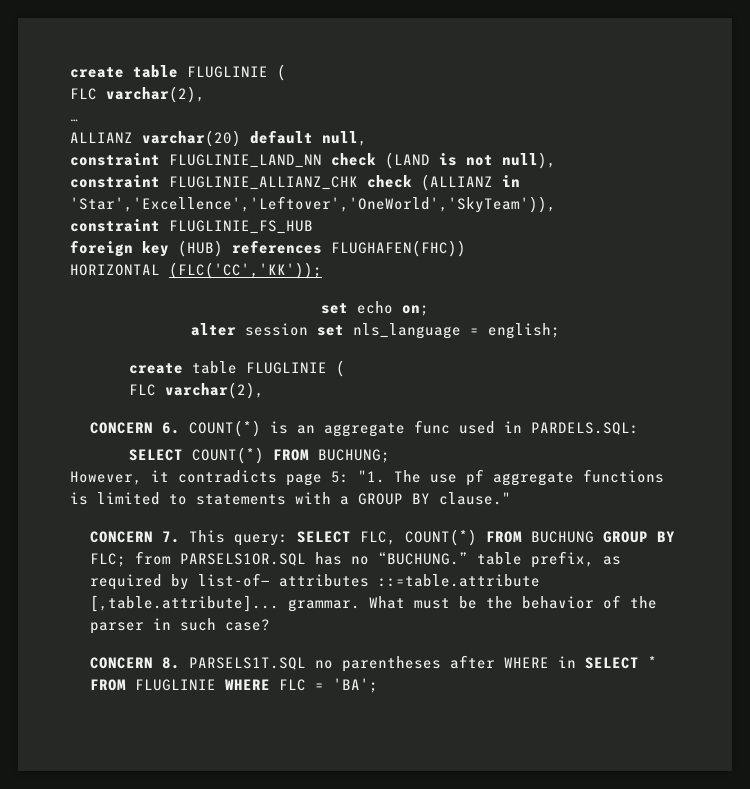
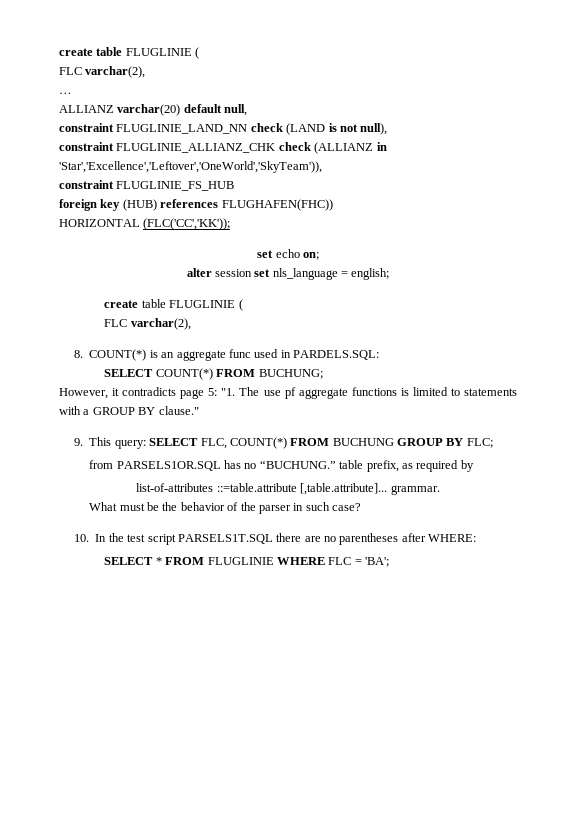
[89,422,180,434] CONCERN 6. -> [74,350,84,358] 8.
[89,531,180,543] CONCERN 7. -> [74,438,84,446] 9.
(126, 560) none -> (493, 443) //
[197,573,369,587] list-of— attributes -> [136,483,214,492] // list-of-attributes
(360, 605) none -> (440, 490) //
[89,657,306,670] CONCERN 8. PARSELS1T.SQL -> [74,533,321,545] 10. In the test script PARSELS1T.SQL there are
[503,656,576,668] WHERE in -> [428,534,477,542] WHERE: //

